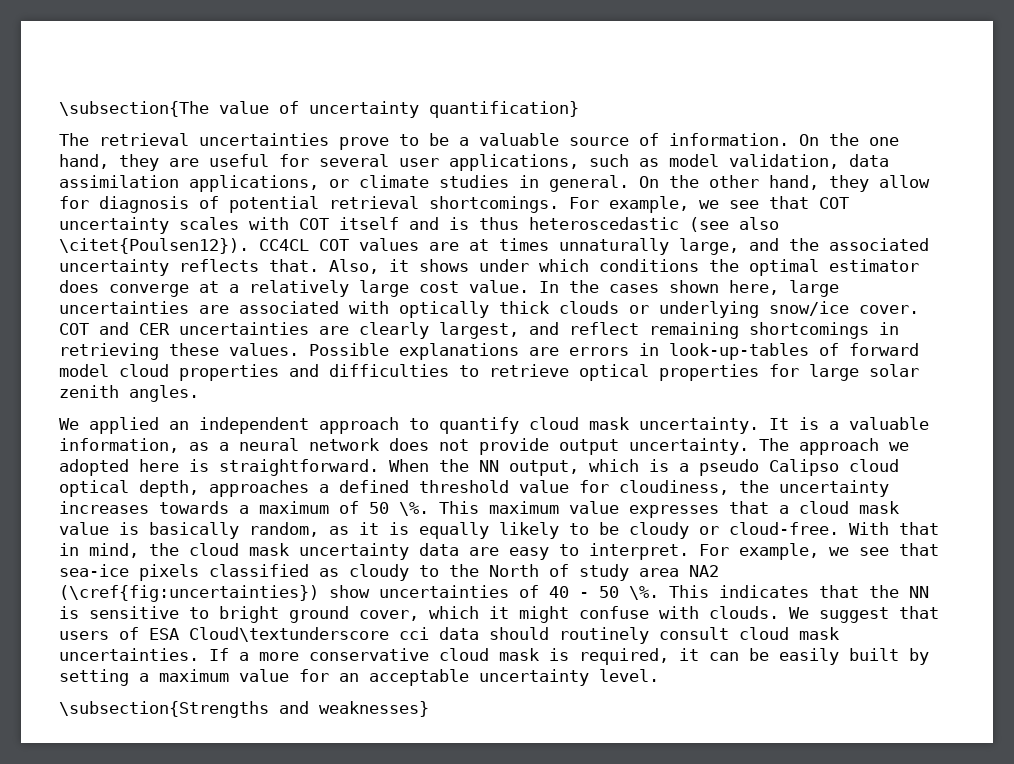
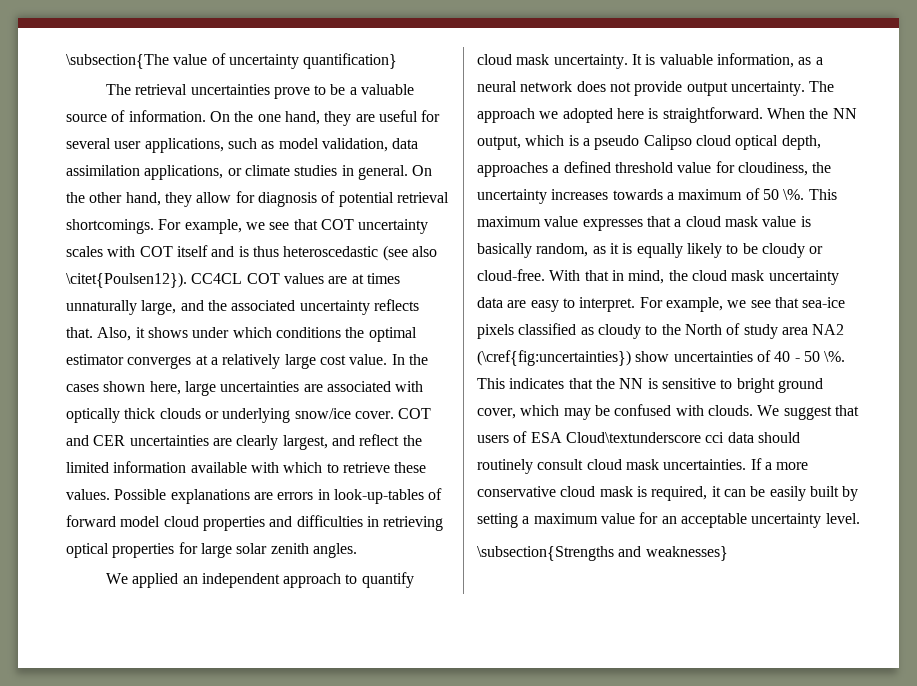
[59,280,189,297] does converge -> [127,356,192,369] converges
[649,322,899,339] [59,343,159,360] remaining shortcomings in retrieving -> [402,435,422,446] [66,461,390,473] the limited information available with which to retrieve
[459,364,569,377] to retrieve -> [366,516,444,531] in retrieving
[829,421,839,430] a -> (656, 59) none
[489,606,649,623] it might confuse -> [563,404,672,420] may be confused

